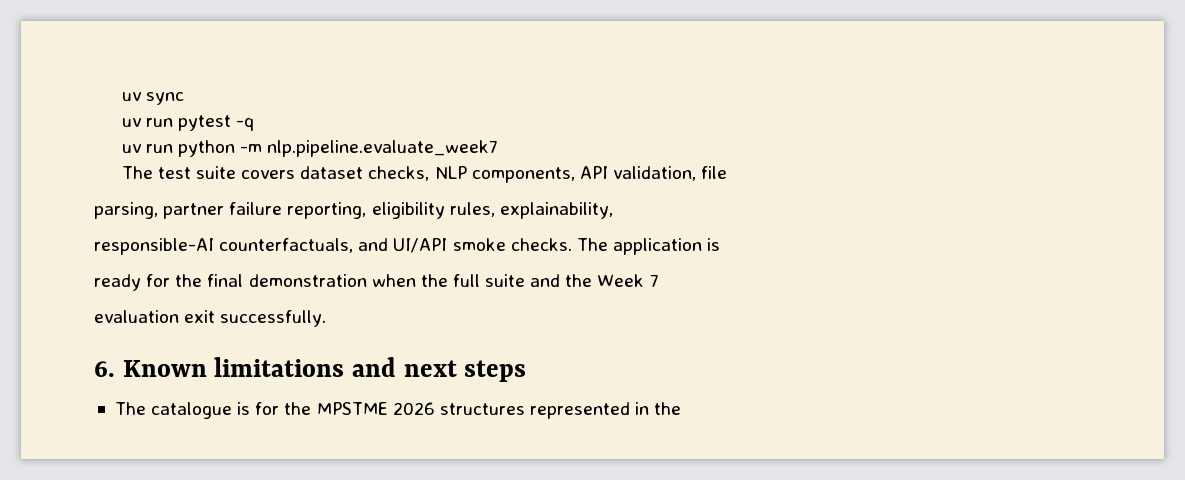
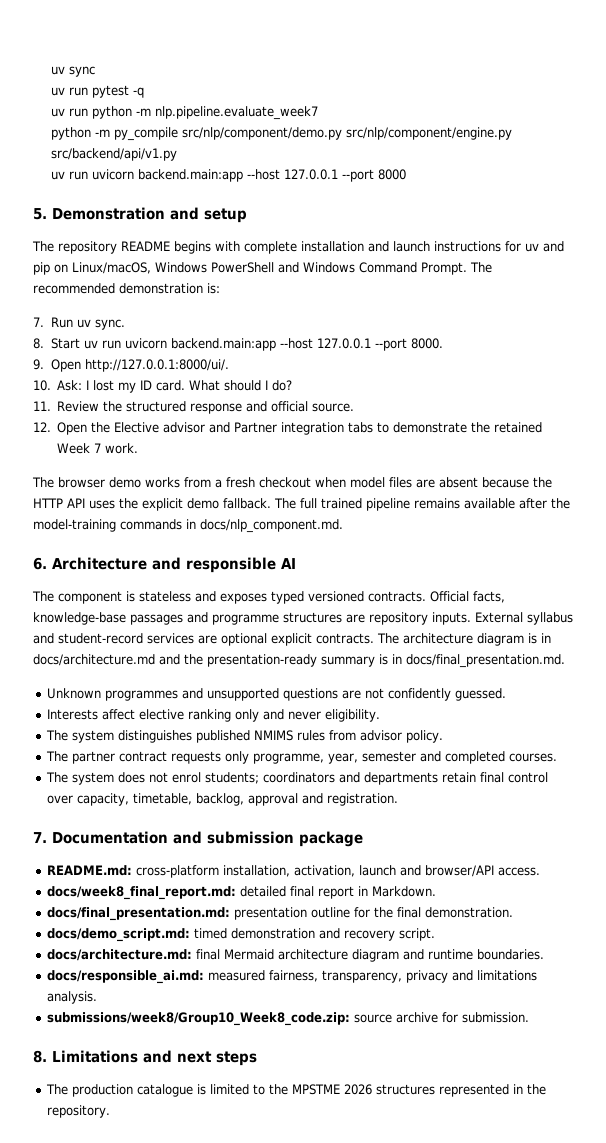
[121,166,728,183] [94,202,613,219] [94,238,721,255] [94,274,659,291] [94,310,327,327] [94,357,345,377] The test suite covers dataset checks, NLP components, API validation, file // parsing, partner failure reporting, eligibility rules, explainability, // responsible-AI counterfactuals, and UI/API smoke checks. The application is // ready for the final demonstration when the full suite and the Week 7 // evaluation exit successfully. // 6. Known limitations -> [51,127,513,141] [51,148,178,161] [51,169,407,182] [33,207,247,223] [32,241,564,254] [33,262,492,275] [33,283,220,294] [33,317,126,330] [33,338,444,351] [33,359,230,372] [33,380,293,393] [33,401,355,414] [33,422,543,435] [57,443,139,454] [32,477,552,488] [33,498,570,511] [33,519,343,533] [33,557,296,573] [32,591,505,604] [33,612,573,625] [33,633,551,646] [33,654,565,668] [46,688,506,701] [46,709,380,722] [45,730,443,743] [45,751,557,764] [45,772,548,785] [46,793,398,806] [33,831,363,847] [46,865,540,878] [46,886,436,900] [46,907,513,921] [46,928,435,942] [46,949,544,962] [46,970,537,984] [46,991,97,1004] [46,1012,529,1026] [33,1050,138,1063] python -m py_compile src/nlp/component/demo.py src/nlp/component/engine.py src/backend/api/v1.py // uv run uvicorn backend.main:app --host 127.0.0.1 --port 8000 // 5. Demonstration and setup // The repository README begins with complete installation and launch instructions for uv and pip on Linux/macOS, Windows PowerShell and Windows Command Prompt. The recommended demonstration is: // 7. Run uv sync. // 8. Start uv run uvicorn backend.main:app --host 127.0.0.1 --port 8000. // 9. Open http://127.0.0.1:8000/ui/. // 10. Ask: I lost my ID card. What should I do? // 11. Review the structured response and official source. // 12. Open the Elective advisor and Partner integration tabs to demonstrate the retained Week 7 work. // The browser demo works from a fresh checkout when model files are absent because the HTTP API uses the explicit demo fallback. The full trained pipeline remains available after the model-training commands in docs/nlp_component.md. // 6. Architecture and responsible AI // The component is stateless and exposes typed versioned contracts. Official facts, knowledge-base passages and programme structures are repository inputs. External syllabus and student-record services are optional explicit contracts. The architecture diagram is in docs/architecture.md and the presentation-ready summary is in docs/final_presentation.md. // Unknown programmes and unsupported questions are not confidently guessed. // Interests affect elective ranking only and never eligibility. // The system distinguishes published NMIMS rules from advisor policy. // The partner contract requests only programme, year, semester and completed courses. // The system does not enrol students; coordinators and departments retain final control over capacity, timetable, backlog, approval and registration. // 7. Documentation and submission package // README.md: cross-platform installation, activation, launch and browser/API access. // docs/week8_final_report.md: detailed final report in Markdown. // docs/final_presentation.md: presentation outline for the final demonstration. // docs/demo_script.md: timed demonstration and recovery script. // docs/architecture.md: final Mermaid architecture diagram and runtime boundaries. // docs/responsible_ai.md: measured fairness, transparency, privacy and limitations analysis. // submissions/week8/Group10_Week8_code.zip: source archive for submission. // 8. Limitations
(146, 408) none -> [71,1084,133,1097] production
[255,402,280,415] for -> [209,1084,265,1095] limited to
(682, 408) none -> [46,1105,110,1118] repository.

